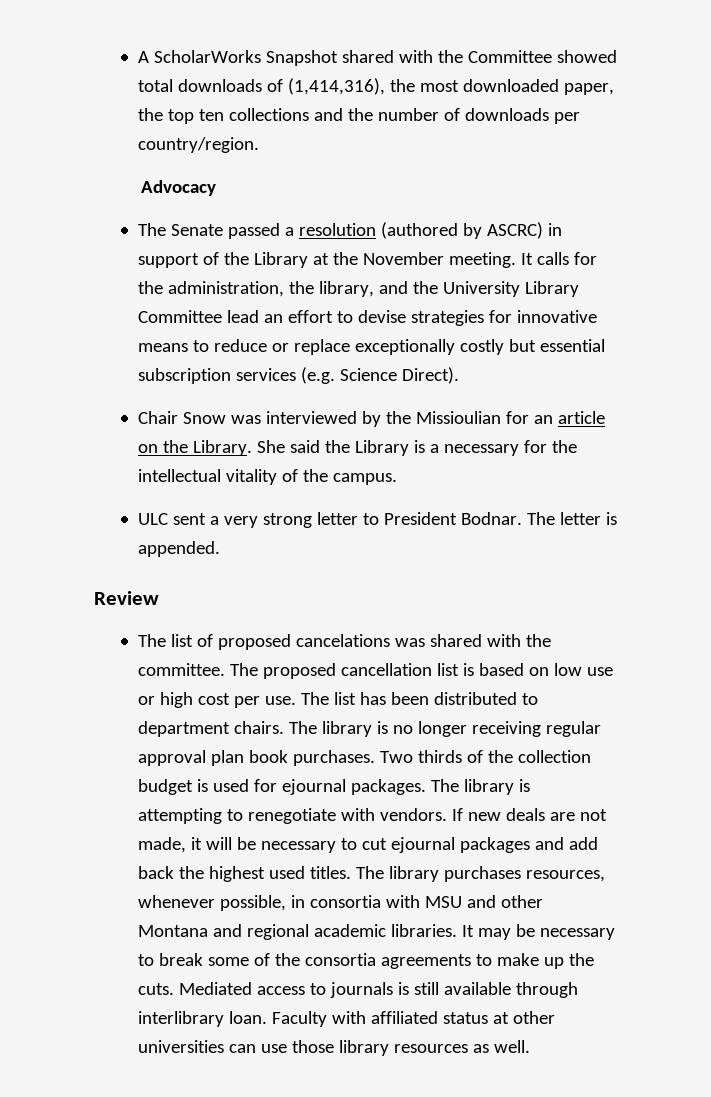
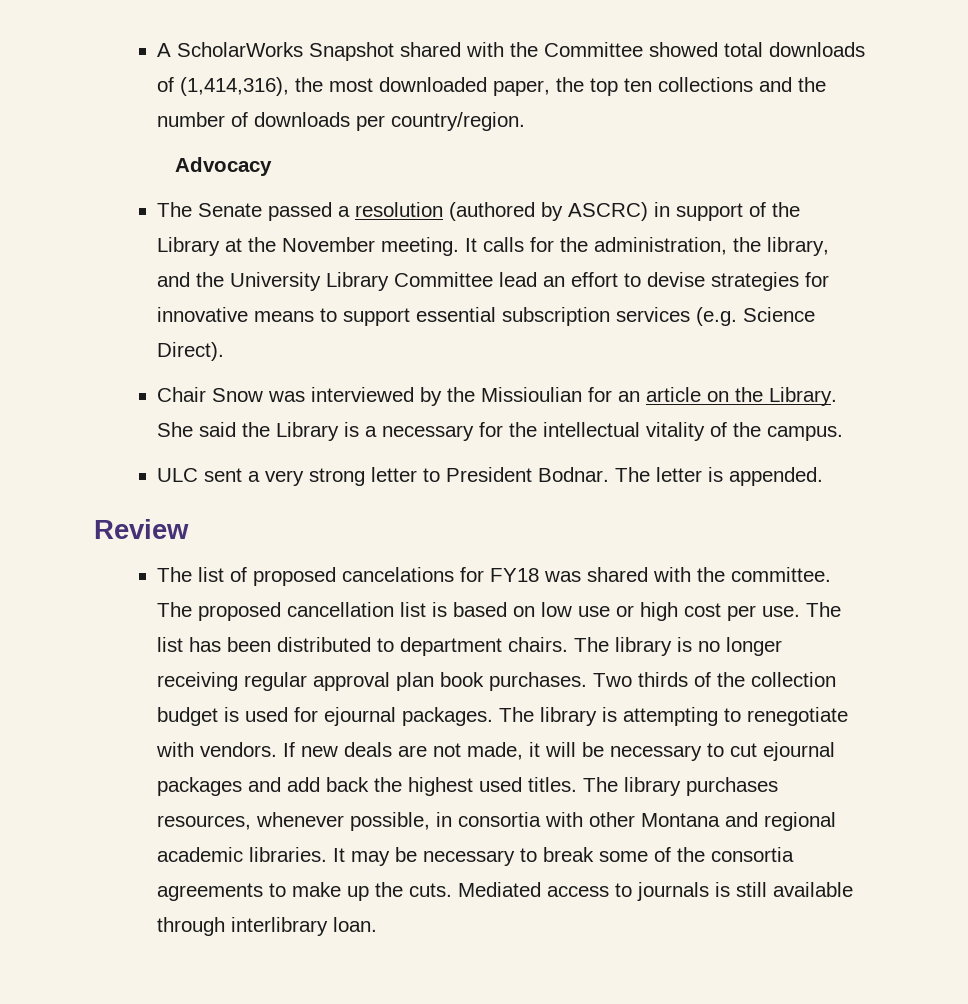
[213,339,536,355] reduce or replace exceptionally costly but -> [343,308,411,326] support
(390, 640) none -> [460,567,540,582] for FY18
[424,895,496,908] MSU and -> (584, 819) none
[271,1011,555,1027] [137,1040,530,1056] Faculty with affiliated status at other universities can use those library resources as well. -> (378, 924) none

